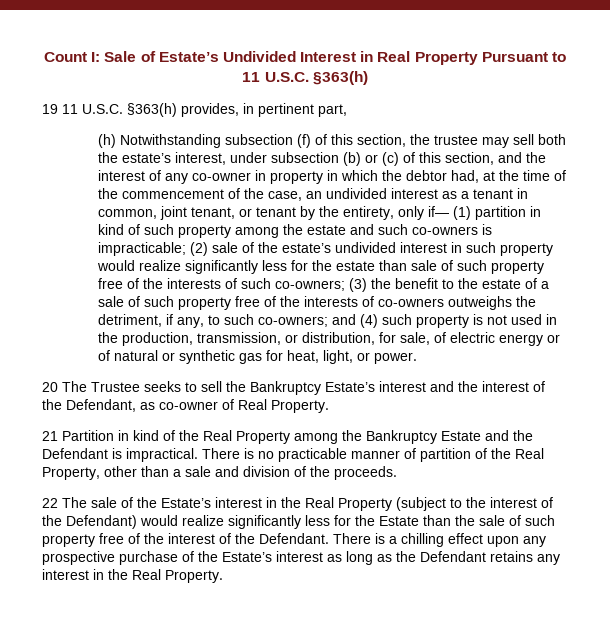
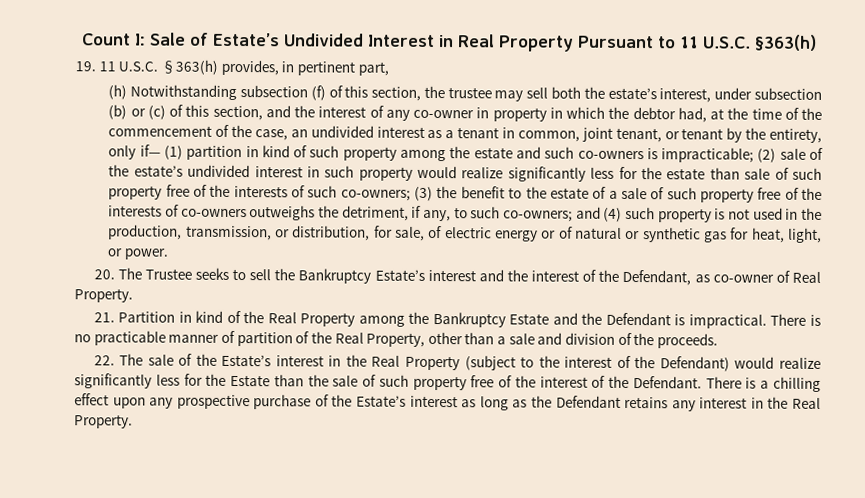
[42,104,58,114] 19 -> [75,61,96,72] 19.
[42,382,58,392] 20 -> [93,269,115,280] 20.
[42,431,58,441] 21 -> [93,312,115,323] 21.
[42,498,58,508] 22 -> [93,355,115,366] 22.

